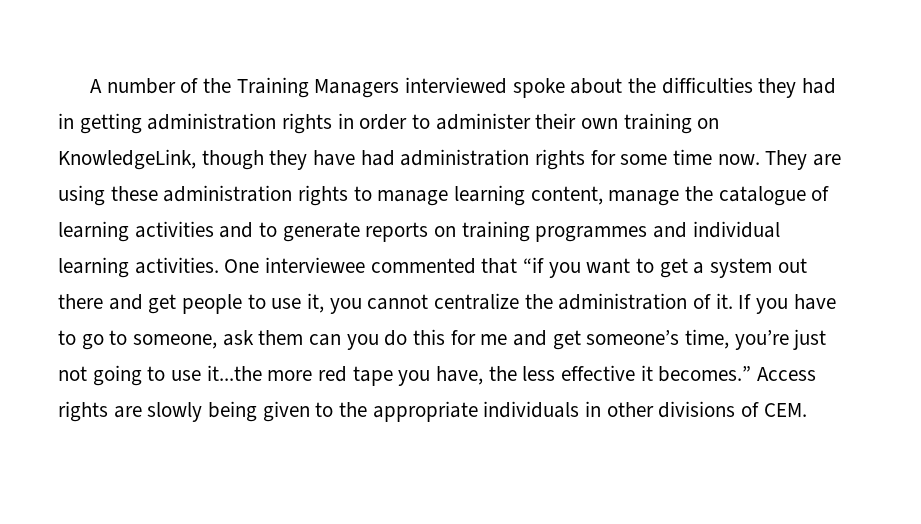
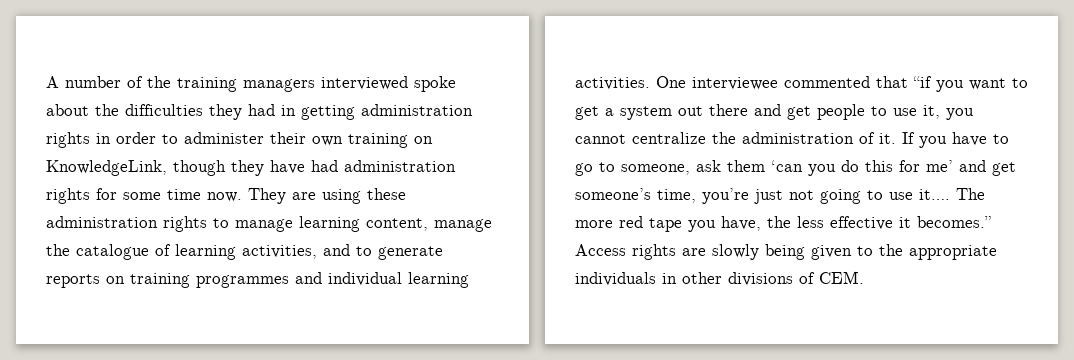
[236,77,400,98] Training Managers -> [177,77,315,92] training managers
[134,221,214,238] activities -> [242,245,317,259] activities,
[309,334,342,346] can -> [771,160,803,172] ‘can
[480,334,508,345] me -> [926,160,953,172] me’
[206,365,262,381] it...the -> [919,188,985,200] it…. The

